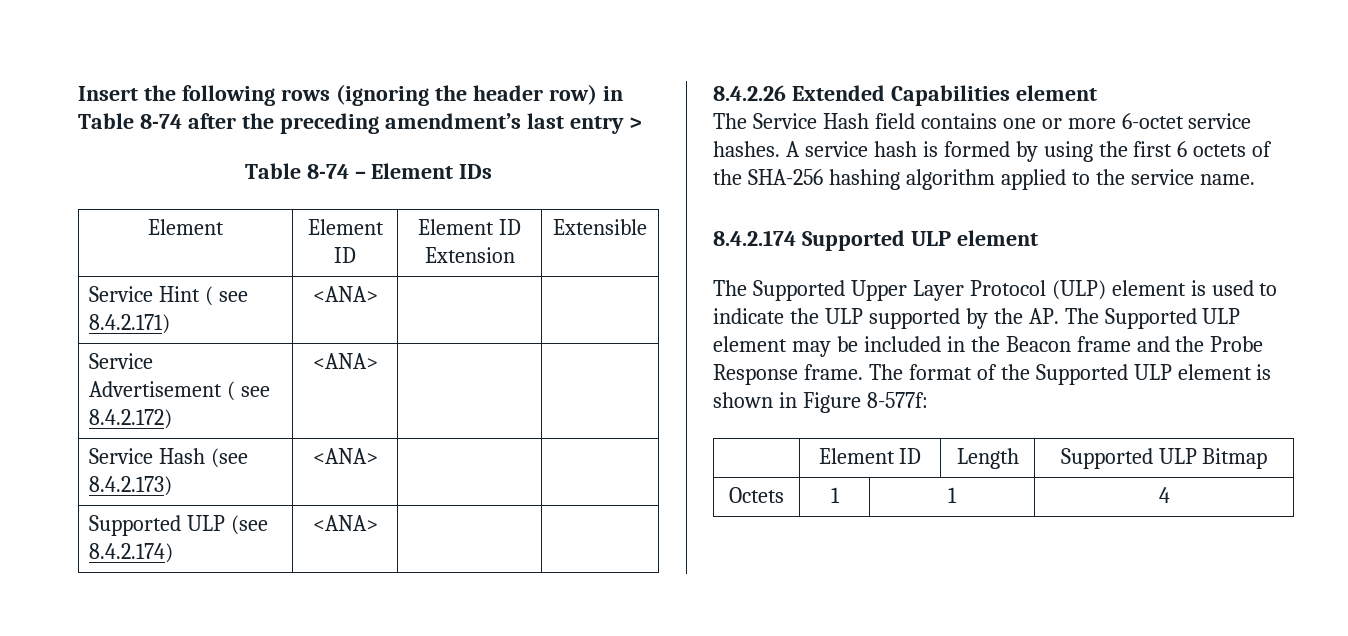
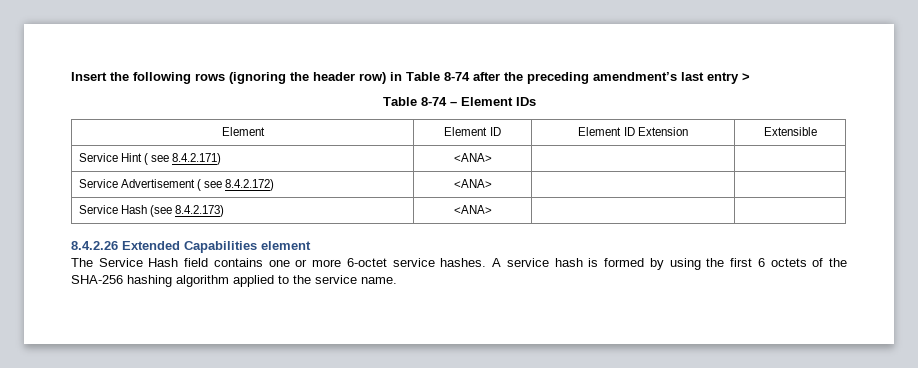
[88,515,268,536] [88,543,173,563] [312,515,378,531] // Supported ULP (see 8.4.2.174) | <ANA> | | -> (492, 209) none
[713,230,1038,251] [713,280,1278,301] [713,308,1241,329] [713,336,1264,357] [713,364,1272,385] [713,392,928,413] [818,448,922,464] [956,448,1019,469] [1060,448,1268,469] [729,487,784,503] [830,487,840,503] [948,487,957,503] [1158,487,1170,503] // 8.4.2.174 Supported ULP element // The Supported Upper Layer Protocol (ULP) element is used to indicate the ULP supported by the AP. The Supported ULP element may be included in the Beacon frame and the Probe Response frame. The format of the Supported ULP element is shown in Figure 8-577f: // | Element ID | Length | Supported ULP Bitmap // Octets | 1 | 1 | 4 -> (397, 280) none

